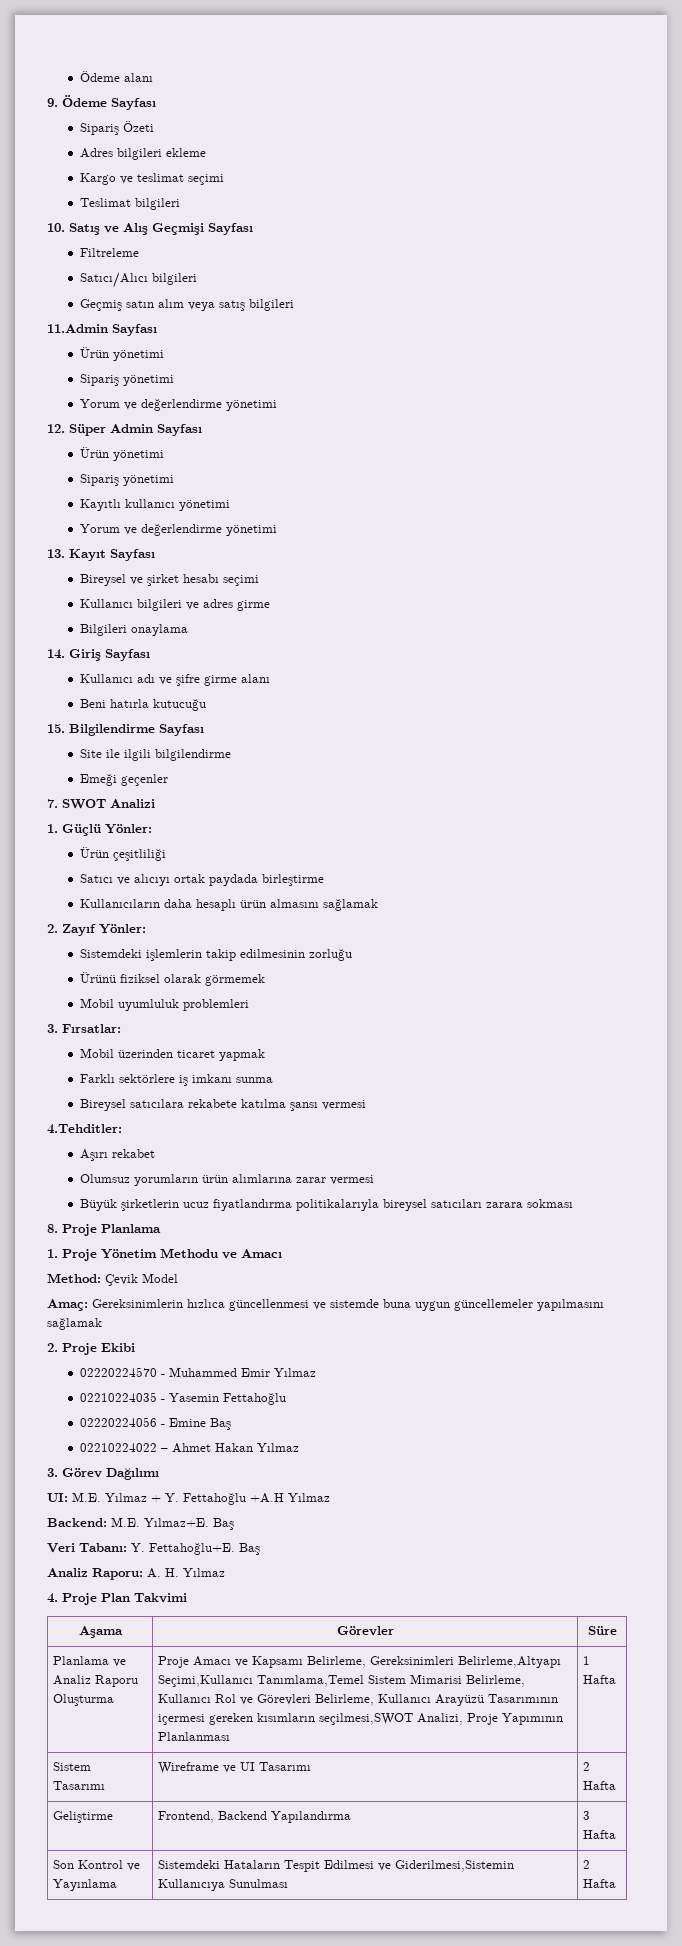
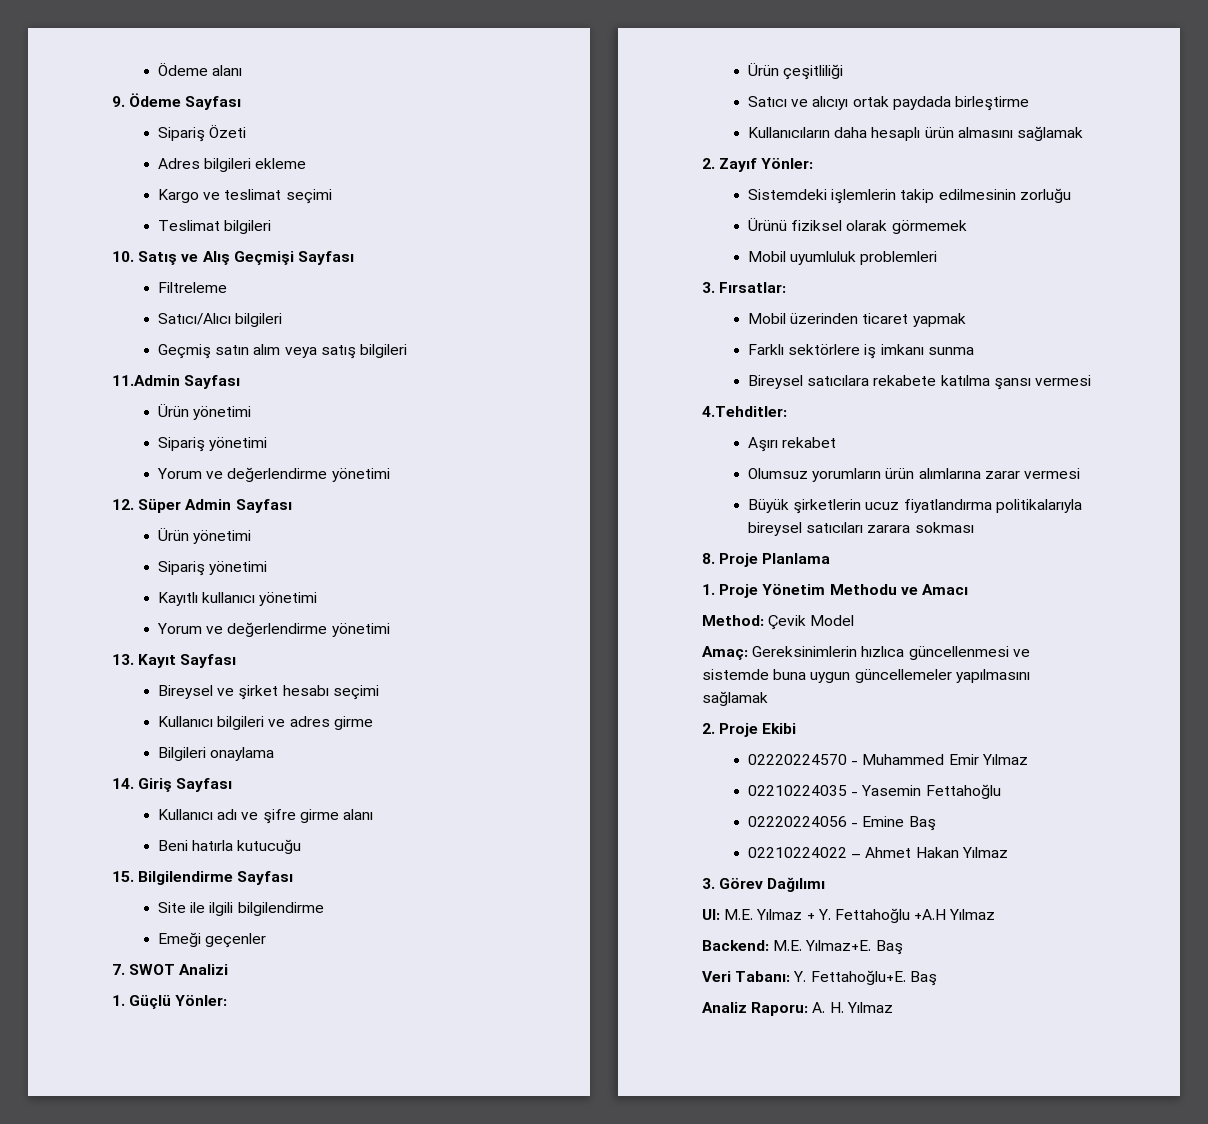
[47,1593,187,1605] [78,1626,123,1638] [336,1626,394,1636] [587,1626,617,1635] [53,1656,127,1667] [53,1675,139,1687] [53,1694,115,1706] [158,1656,562,1668] [158,1674,526,1687] [158,1694,559,1706] [158,1713,564,1725] [158,1732,231,1741] [583,1656,591,1665] [583,1675,617,1684] [53,1762,92,1771] [53,1781,106,1790] [158,1762,312,1774] [583,1762,591,1771] [583,1781,617,1790] [53,1811,114,1823] [158,1811,352,1823] [583,1811,591,1820] [583,1830,617,1839] [53,1860,141,1871] [53,1879,118,1891] [158,1860,515,1872] [158,1879,289,1891] [583,1860,591,1869] [583,1879,617,1888] // 4. Proje Plan Takvimi // Aşama | Görevler | Süre // Planlama ve Analiz Raporu Oluşturma | Proje Amacı ve Kapsamı Belirleme, Gereksinimleri Belirleme,Altyapı Seçimi,Kullanıcı Tanımlama,Temel Sistem Mimarisi Belirleme, Kullanıcı Rol ve Görevleri Belirleme, Kullanıcı Arayüzü Tasarımının içermesi gereken kısımların seçilmesi,SWOT Analizi, Proje Yapımının Planlanması | 1 Hafta // Sistem Tasarımı | Wireframe ve UI Tasarımı | 2 Hafta // Geliştirme | Frontend, Backend Yapılandırma | 3 Hafta // Son Kontrol ve Yayınlama | Sistemdeki Hataların Tespit Edilmesi ve Giderilmesi,Sistemin Kullanıcıya Sunulması | 2 Hafta -> (893, 1007) none

